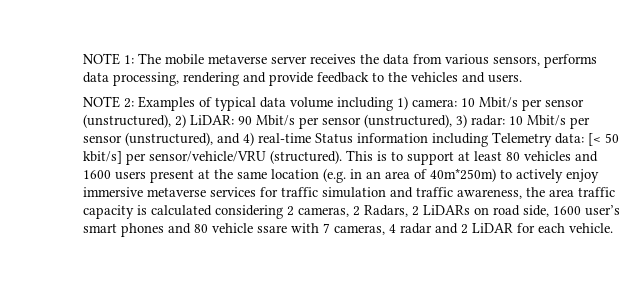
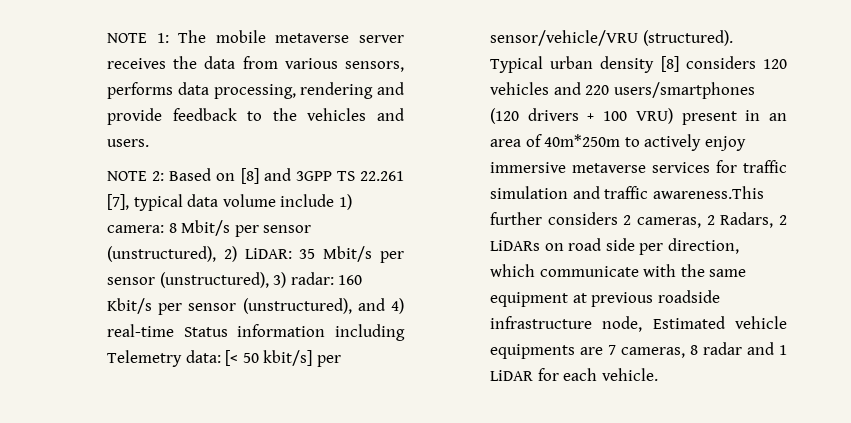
[137,96,212,111] Examples of -> [169,168,404,184] [107,194,130,210] Based on [8] and 3GPP TS 22.261 [7],
[336,97,393,111] including -> [280,194,335,207] include
[460,98,475,107] 10 -> [168,223,177,233] 8
[237,116,252,125] 90 -> [299,249,316,259] 35
[508,115,566,126] 10 Mbit/s -> [338,275,363,285] [107,298,153,314] 160 Kbit/s
[345,150,598,165] [82,168,346,183] This is to support at least 80 vehicles and 1600 users present at the same location (e.g. -> [490,56,787,73] [490,82,755,99] [490,108,737,125] Typical urban density [8] considers 120 vehicles and 220 users/smartphones (120 drivers + 100 VRU) present
[429,168,496,182] 40m*250m) -> [544,134,621,147] 40m*250m
[456,187,615,199] [82,205,283,219] awareness, the area traffic capacity is calculated considering -> [652,186,764,199] [490,212,618,225] awareness.This further considers
[522,205,620,217] [82,223,319,237] side, 1600 user’s smart phones and 80 vehicle ssare with -> [605,238,739,255] [490,264,747,277] [490,290,720,307] [490,316,787,332] [490,344,604,359] side per direction, which communicate with the same equipment at previous roadside infrastructure node, Estimated vehicle equipments are
[388,224,396,233] 4 -> [690,345,699,355] 8
[460,224,468,234] 2 -> [779,345,787,355] 1

